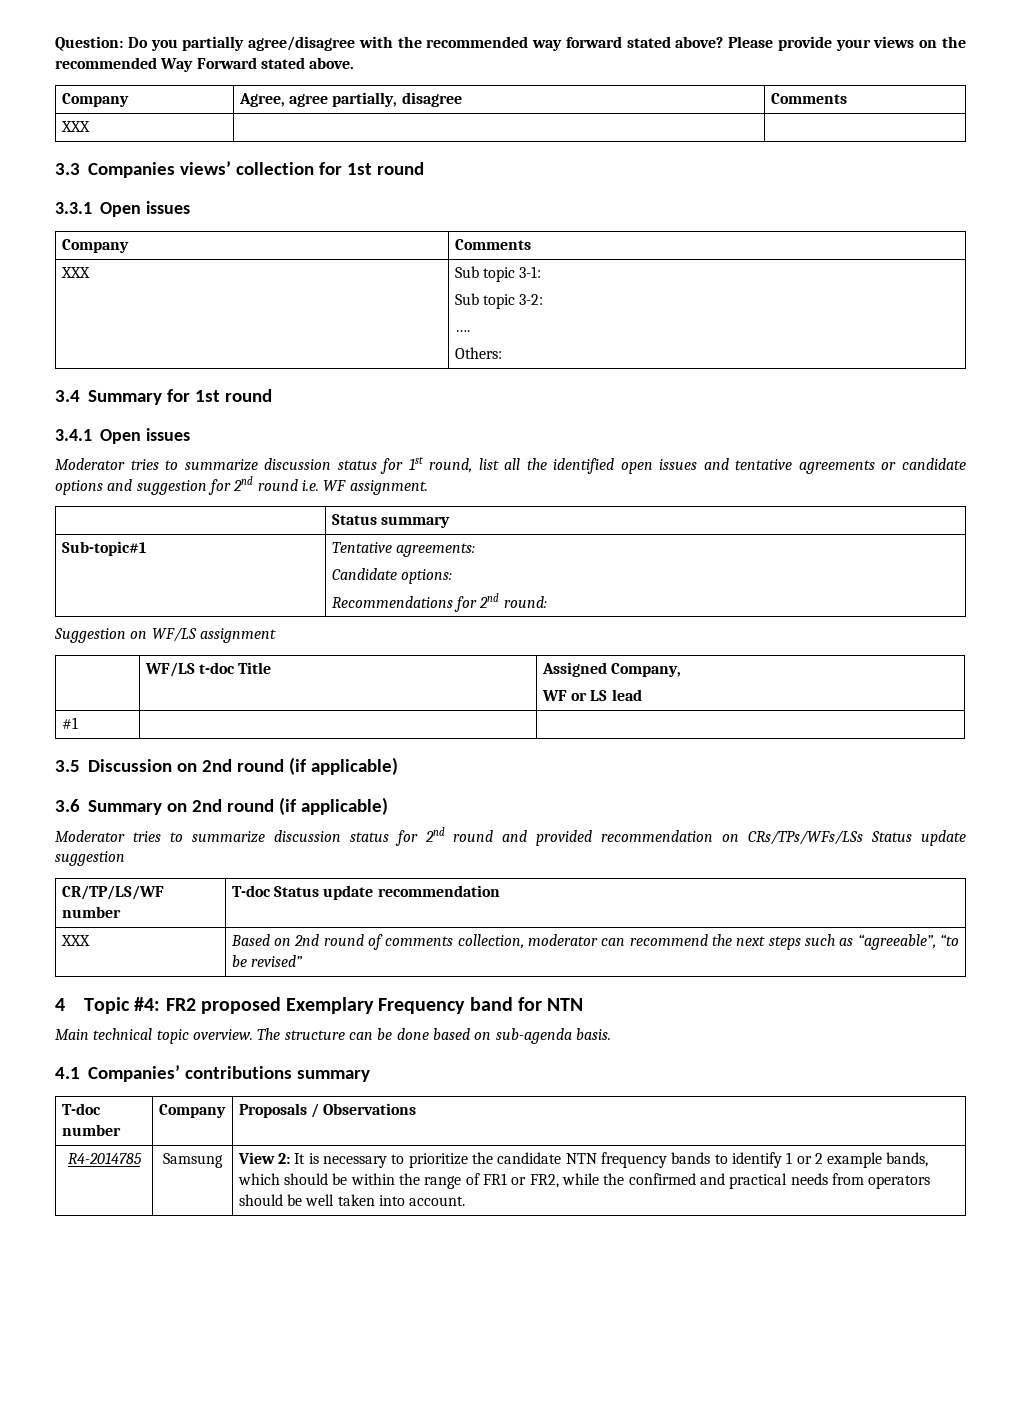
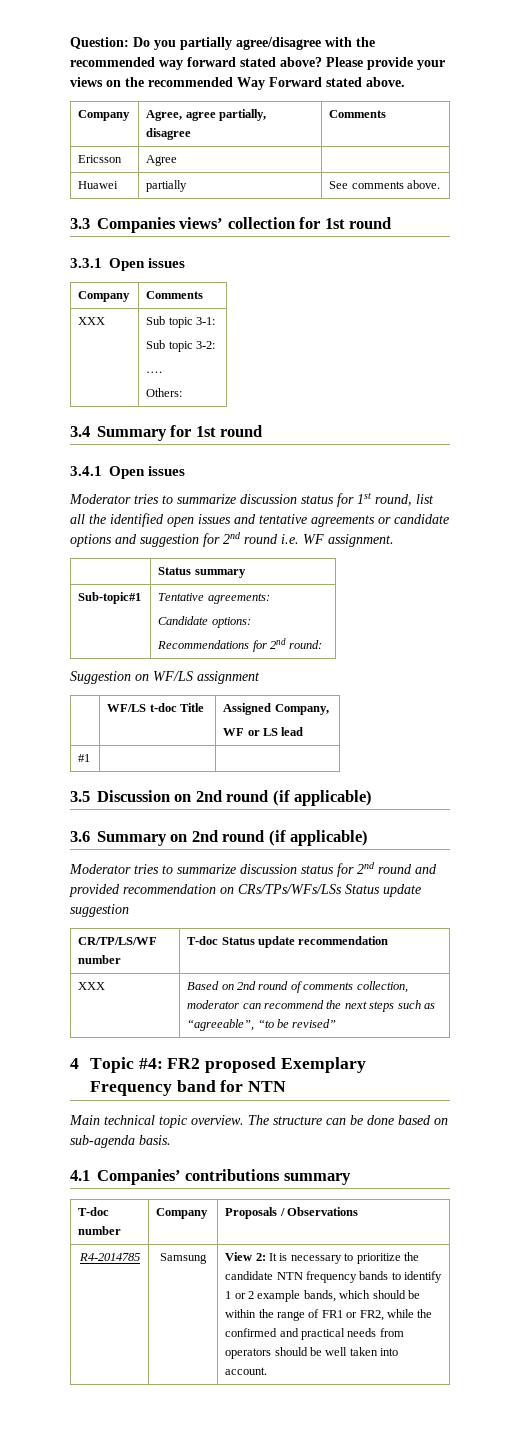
[60,121,90,132] XXX | | -> [78,155,123,163] [146,155,178,166] [78,181,119,189] [146,180,188,192] [329,180,441,189] Ericsson | Agree | // Huawei | partially | See comments above.

